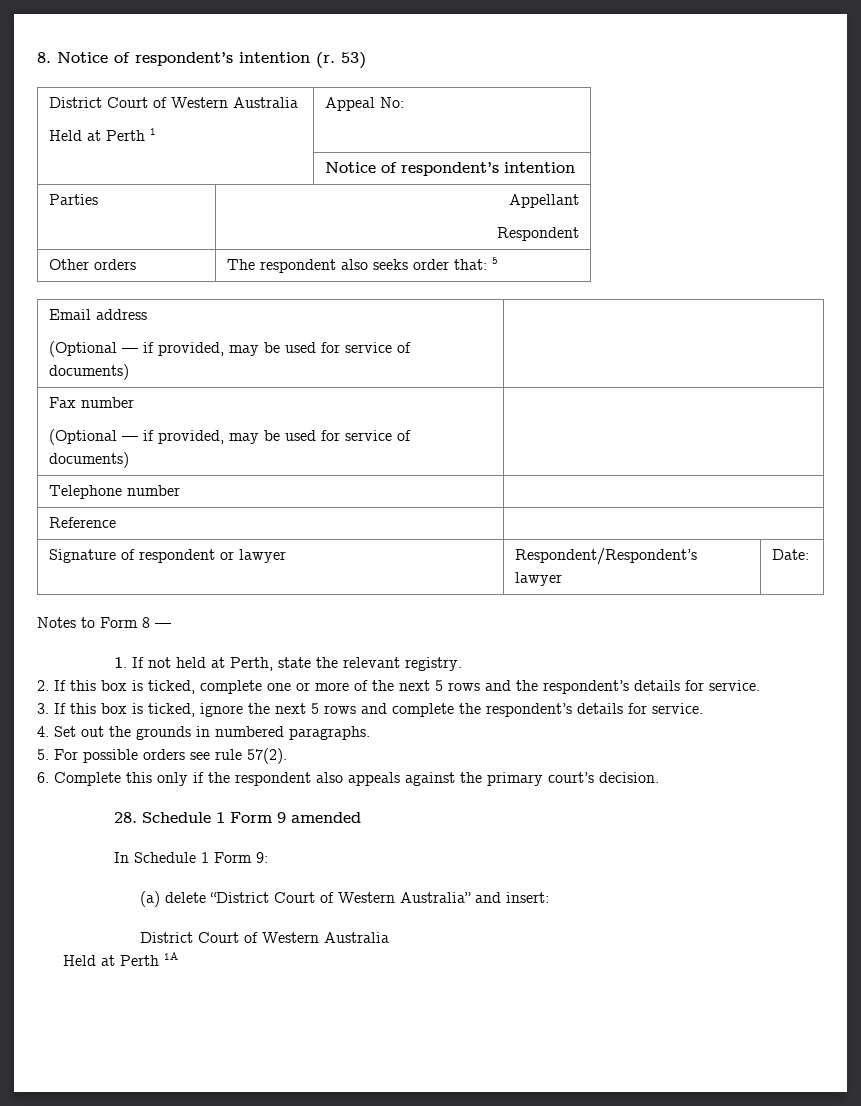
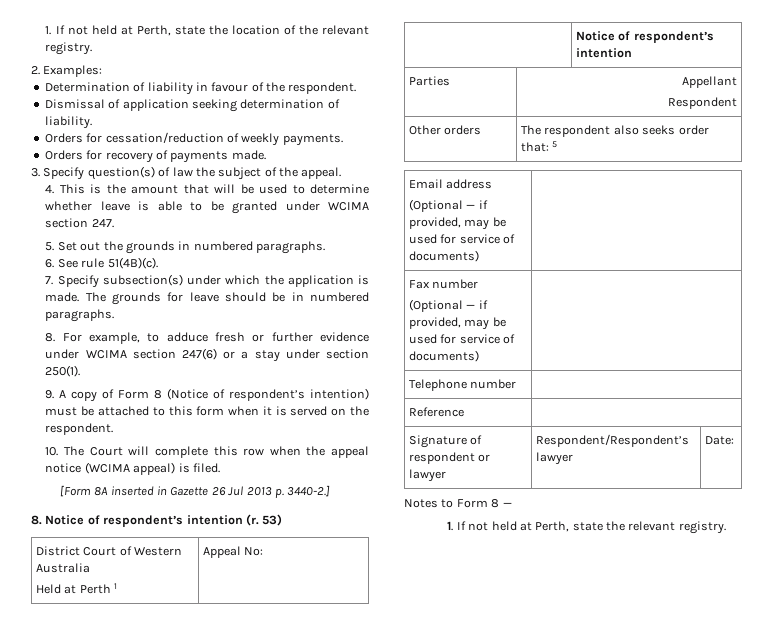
(37, 57) none -> [45,25,369,36] [45,42,93,55] [31,65,103,77] [44,82,357,95] [44,99,340,112] [44,116,92,129] [44,132,343,146] [44,150,266,163] [31,166,342,180] [45,184,369,194] [45,201,369,214] [45,218,114,228] [45,241,326,254] [45,257,158,269] [45,274,369,288] [45,292,369,305] [45,309,115,322] [45,332,369,344] [45,348,369,362] [45,365,81,377] [45,388,369,402] [45,406,369,416] [45,423,114,435] [45,446,369,458] [45,462,220,475] [59,485,331,498] 1. If not held at Perth, state the location of the relevant registry. // 2. Examples: // Determination of liability in favour of the respondent. // Dismissal of application seeking determination of liability. // Orders for cessation/reduction of weekly payments. // Orders for recovery of payments made. // 3. Specify question(s) of law the subject of the appeal. // 4. This is the amount that will be used to determine whether leave is able to be granted under WCIMA section 247. // 5. Set out the grounds in numbered paragraphs. // 6. See rule 51(4B)(c). // 7. Specify subsection(s) under which the application is made. The grounds for leave should be in numbered paragraphs. // 8. For example, to adduce fresh or further evidence under WCIMA section 247(6) or a stay under section 250(1). // 9. A copy of Form 8 (Notice of respondent’s intention) must be attached to this form when it is served on the respondent. // 10. The Court will complete this row when the appeal notice (WCIMA appeal) is filed. // [Form 8A inserted in Gazette 26 Jul 2013 p. 3440-2.] //
[37,680,760,694] [37,703,703,717] [37,726,370,740] [37,748,287,764] [37,772,659,786] [114,812,362,823] [114,852,269,863] [140,891,550,907] [140,932,390,943] [62,952,178,966] // 2. If this box is ticked, complete one or more of the next 5 rows and the respondent’s details for service. // 3. If this box is ticked, ignore the next 5 rows and complete the respondent’s details for service. // 4. Set out the grounds in numbered paragraphs. // 5. For possible orders see rule 57(2). // 6. Complete this only if the respondent also appeals against the primary court’s decision. // 28. Schedule 1 Form 9 amended // In Schedule 1 Form 9: // (a) delete “District Court of Western Australia” and insert: // District Court of Western Australia // Held at Perth 1A -> (726, 527) none

